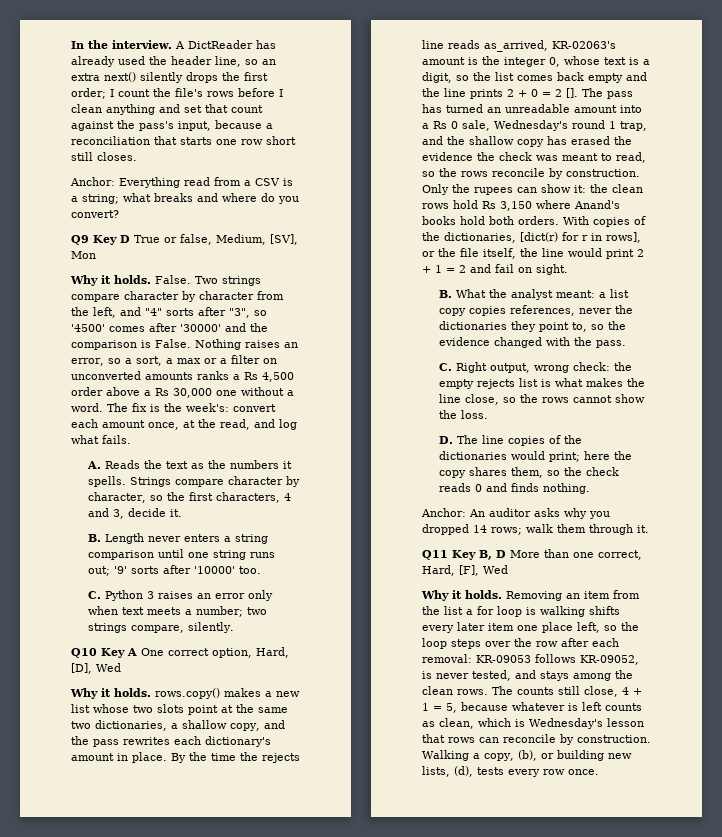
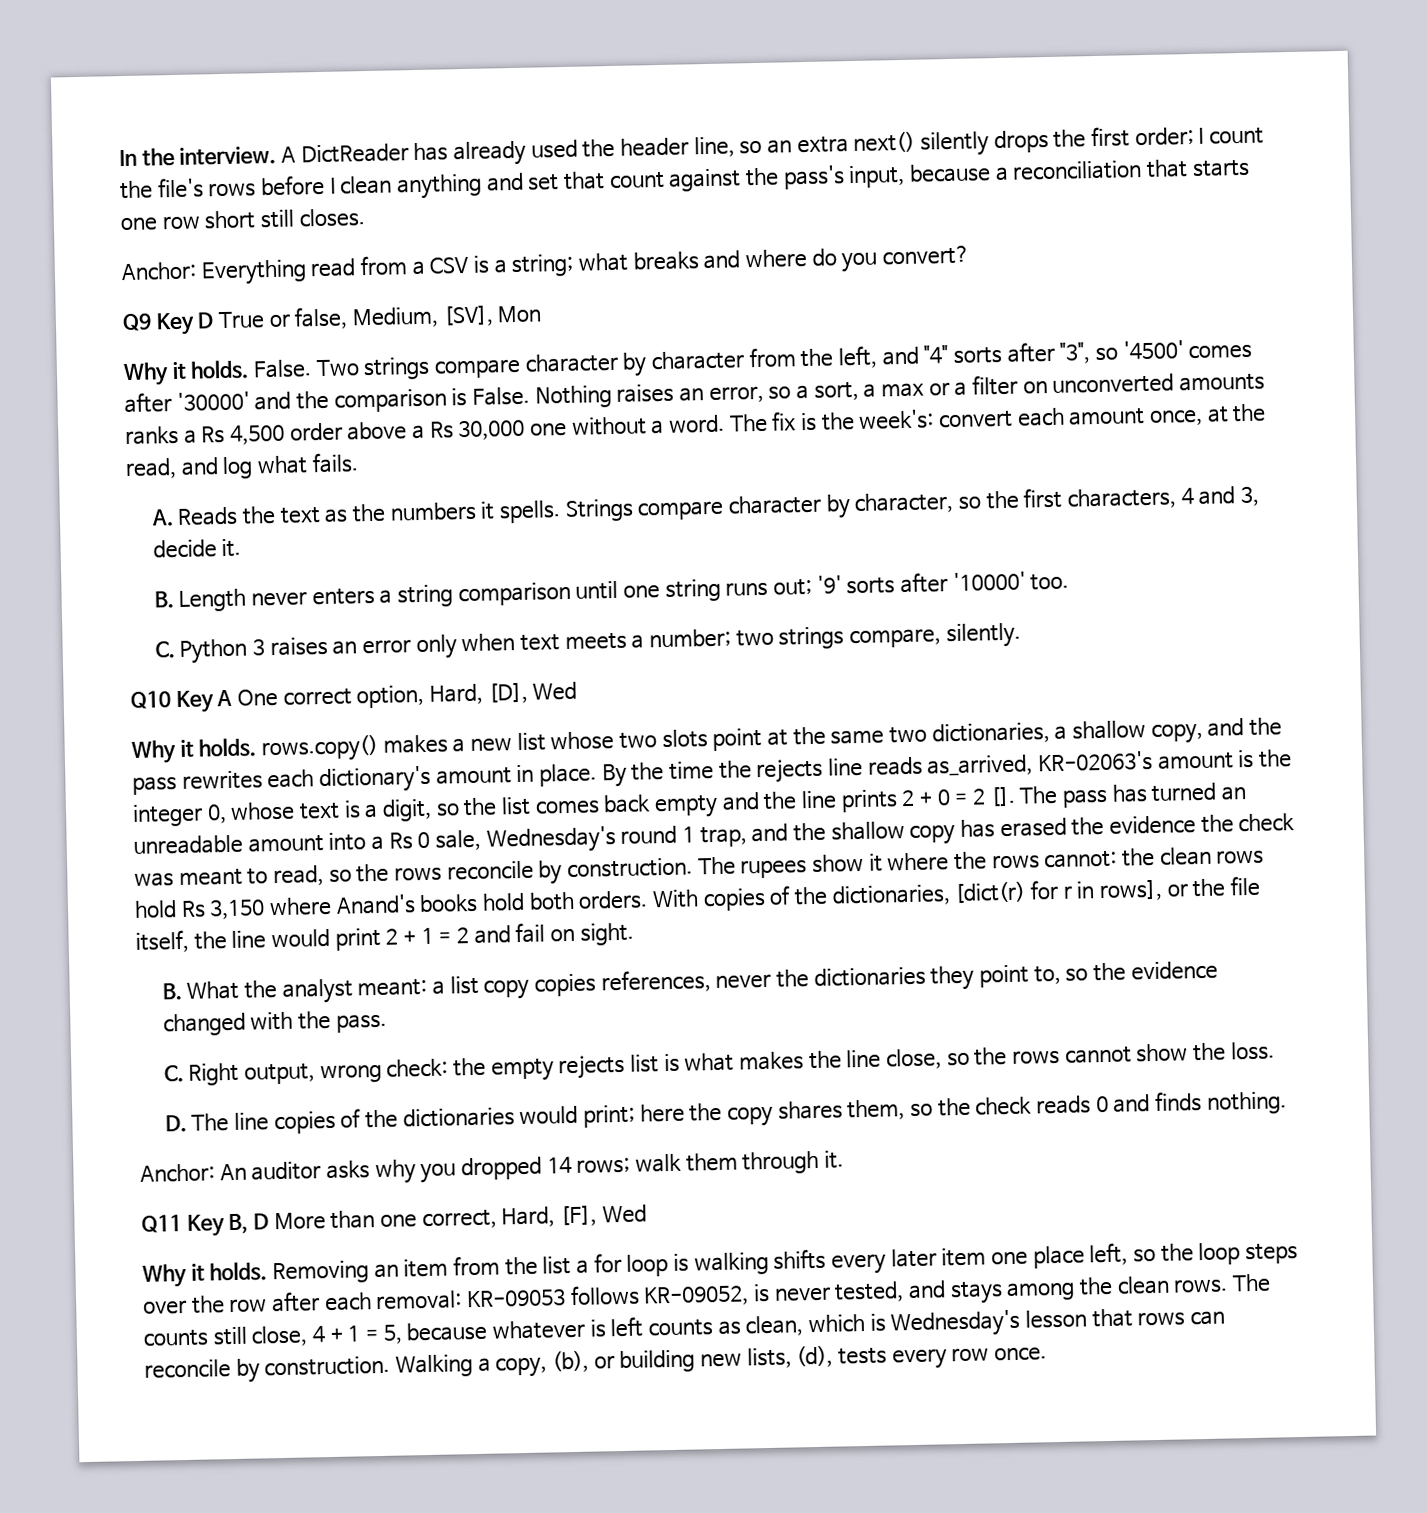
[422,184,586,195] Only the rupees can show it: -> [697,850,1118,879] The rupees show it where the rows cannot:

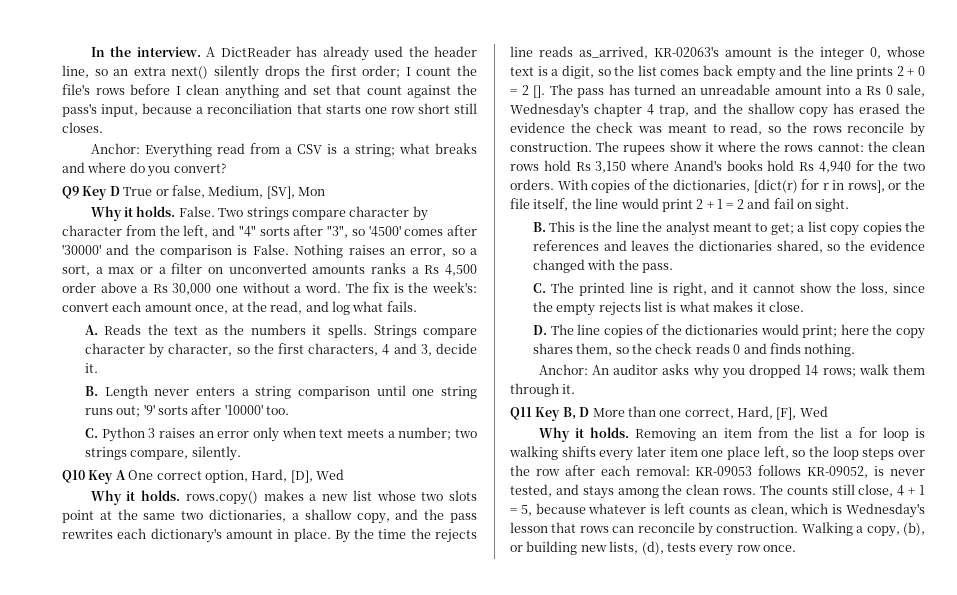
[620,825,695,844] round 1 -> [594,103,655,117] chapter 4
[528,891,575,911] both -> [799,160,925,173] Rs 4,940 for the two
[186,964,1061,1004] What the analyst meant: a list copy copies references, never the dictionaries they point to, -> [549,221,925,236] [532,240,823,253] This is the line the analyst meant to get; a list copy copies the references and leaves the dictionaries shared,
[188,1058,449,1086] Right output, wrong check: -> [550,282,925,296] The printed line is right, and it cannot show the loss, since
[808,1041,1275,1070] the line close, so the rows cannot show the loss. -> [756,301,804,312] it close.

